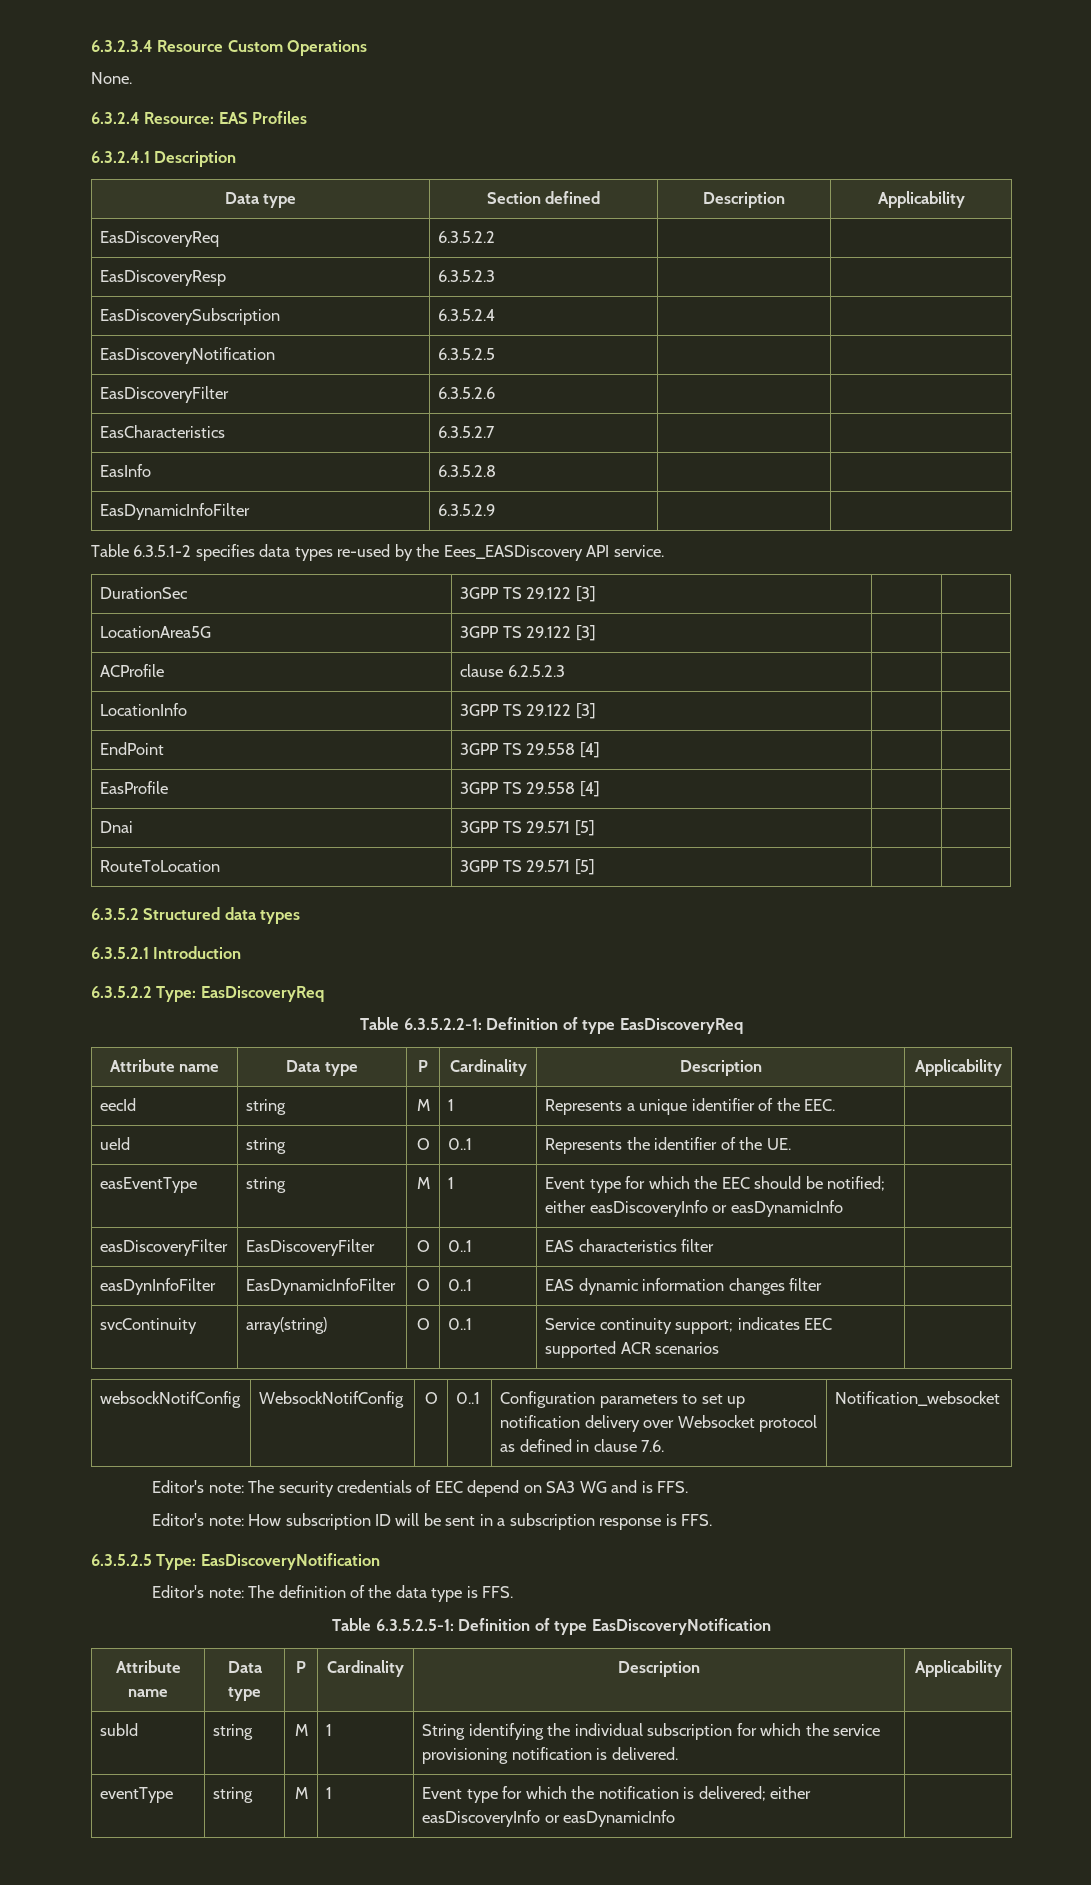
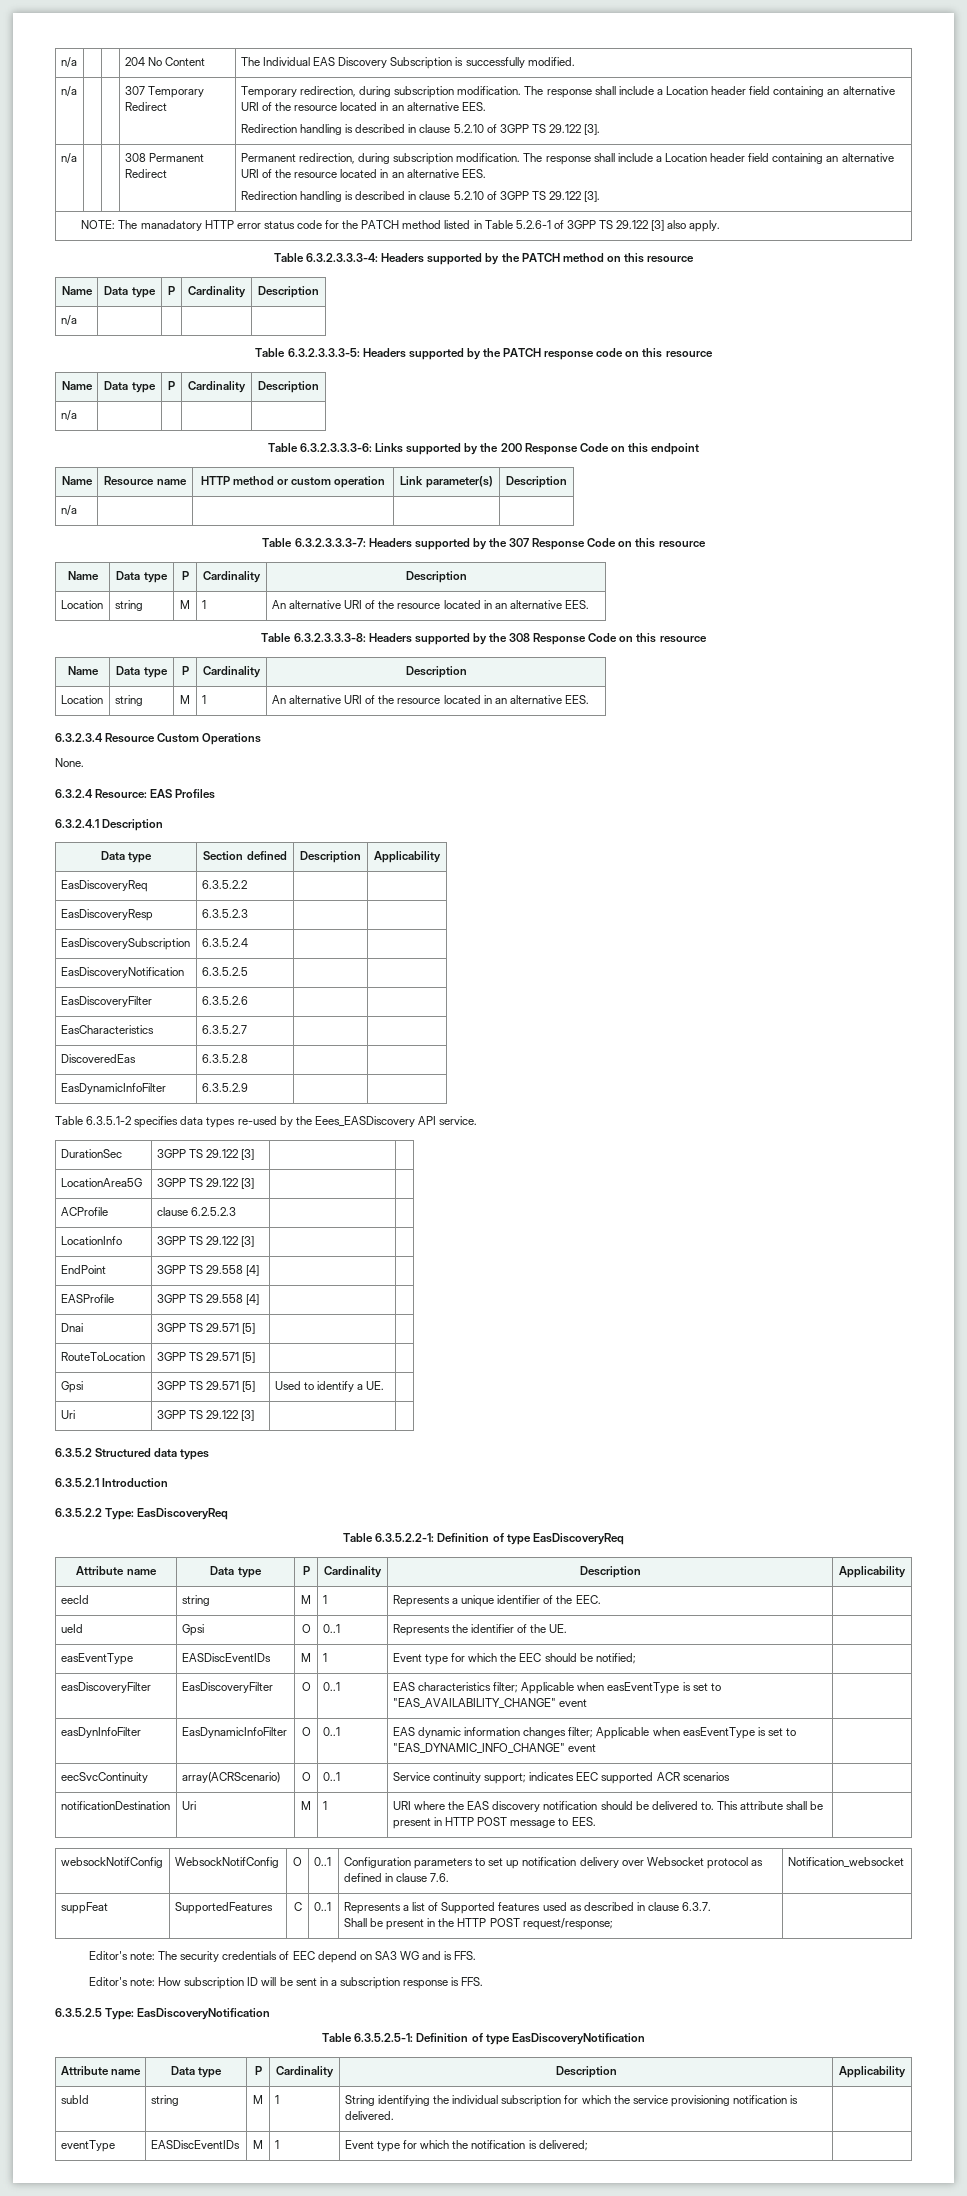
(91, 46) none -> [60,57,77,68] [124,57,206,66] [240,57,575,69] [60,86,77,97] [124,86,205,98] [124,102,167,111] [240,86,895,98] [240,102,486,111] [240,124,601,135] [60,153,77,164] [124,153,205,162] [124,169,167,178] [240,153,894,165] [240,169,486,178] [240,191,601,202] [81,220,721,232] [273,253,695,265] [61,286,93,295] [104,286,156,298] [168,286,175,295] [188,286,246,298] [258,286,319,298] [60,315,77,326] [255,348,713,360] [61,381,93,390] [104,381,156,393] [168,381,175,390] [188,381,246,393] [258,381,319,393] [60,410,77,421] [267,443,700,455] [61,476,93,485] [104,476,187,486] [200,476,386,488] [400,476,493,488] [506,476,567,488] [60,505,77,516] [262,538,706,550] [67,571,99,580] [116,571,168,583] [181,571,189,580] [203,571,261,583] [405,571,467,583] [60,600,103,609] [114,600,143,611] [180,600,190,609] [201,600,206,609] [271,600,589,609] [261,633,707,645] [67,666,99,675] [116,666,168,678] [181,666,189,675] [203,666,261,678] [405,666,467,678] [60,695,103,704] [114,695,143,706] [180,695,190,704] [201,695,206,704] [271,695,589,704] n/a | | | 204 No Content | The Individual EAS Discovery Subscription is successfully modified. // n/a | | | 307 Temporary Redirect | Temporary redirection, during subscription modification. The response shall include a Location header field containing an alternative URI of the resource located in an alternative EES. // Redirection handling is described in clause 5.2.10 of 3GPP TS 29.122 [3]. // n/a | | | 308 Permanent Redirect | Permanent redirection, during subscription modification. The response shall include a Location header field containing an alternative URI of the resource located in an alternative EES. // Redirection handling is described in clause 5.2.10 of 3GPP TS 29.122 [3]. // NOTE: The manadatory HTTP error status code for the PATCH method listed in Table 5.2.6-1 of 3GPP TS 29.122 [3] also apply. // Table 6.3.2.3.3.3-4: Headers supported by the PATCH method on this resource // Name | Data type | P | Cardinality | Description // n/a | | | | // Table 6.3.2.3.3.3-5: Headers supported by the PATCH response code on this resource // Name | Data type | P | Cardinality | Description // n/a | | | | // Table 6.3.2.3.3.3-6: Links supported by the 200 Response Code on this endpoint // Name | Resource name | HTTP method or custom operation | Link parameter(s) | Description // n/a | | | | // Table 6.3.2.3.3.3-7: Headers supported by the 307 Response Code on this resource // Name | Data type | P | Cardinality | Description // Location | string | M | 1 | An alternative URI of the resource located in an alternative EES. // Table 6.3.2.3.3.3-8: Headers supported by the 308 Response Code on this resource // Name | Data type | P | Cardinality | Description // Location | string | M | 1 | An alternative URI of the resource located in an alternative EES. //
[100,464,152,477] EasInfo -> [60,1054,136,1063] DiscoveredEas
[100,781,169,794] EasProfile -> [60,1294,114,1303] EASProfile
(595, 867) none -> [60,1381,83,1393] [156,1381,256,1392] [274,1381,385,1392] [60,1410,75,1419] [156,1410,255,1421] // Gpsi | 3GPP TS 29.571 [5] | Used to identify a UE. | // Uri | 3GPP TS 29.122 [3] | |
[246,1138,287,1154] string -> [181,1624,204,1636] Gpsi
[246,1177,287,1193] string -> [181,1653,271,1662] EASDiscEventIDs
[545,1200,843,1217] either easDiscoveryInfo or easDynamicInfo -> (636, 1658) none
[681,1239,715,1252] filter -> [493,1682,721,1694] [392,1698,588,1708] filter; Applicable when easEventType is set to "EAS_AVAILABILITY_CHANGE" event
[789,1278,823,1291] [100,1318,198,1334] [246,1317,328,1334] filter | // svcContinuity | array(string) -> [568,1727,796,1739] [392,1743,597,1753] [60,1772,148,1783] [181,1772,280,1783] filter; Applicable when easEventType is set to "EAS_DYNAMIC_INFO_CHANGE" event | // eecSvcContinuity | array(ACRScenario)
(720, 1348) none -> [60,1801,170,1810] [181,1801,196,1810] [301,1801,311,1810] [322,1801,327,1810] [392,1801,824,1812] [392,1817,596,1829] // notificationDestination | Uri | M | 1 | URI where the EAS discovery notification should be delivered to. This attribute shall be present in HTTP POST message to EES. |
(1001, 1398) none -> [60,1902,108,1914] [174,1902,273,1914] [293,1902,302,1911] [313,1902,331,1911] [343,1902,712,1914] [343,1918,613,1930] // suppFeat | SupportedFeatures | C | 0..1 | Represents a list of Supported features used as described in clause 6.3.7. // Shall be present in the HTTP POST request/response; |
[152,1585,514,1602] // Editor's note: The definition of the data type is FFS. -> (271, 2014) none
[213,1787,254,1803] string -> [150,2140,240,2149] EASDiscEventIDs
[770,1786,812,1799] [422,1810,676,1827] either easDiscoveryInfo or easDynamicInfo -> (588, 2145) none

